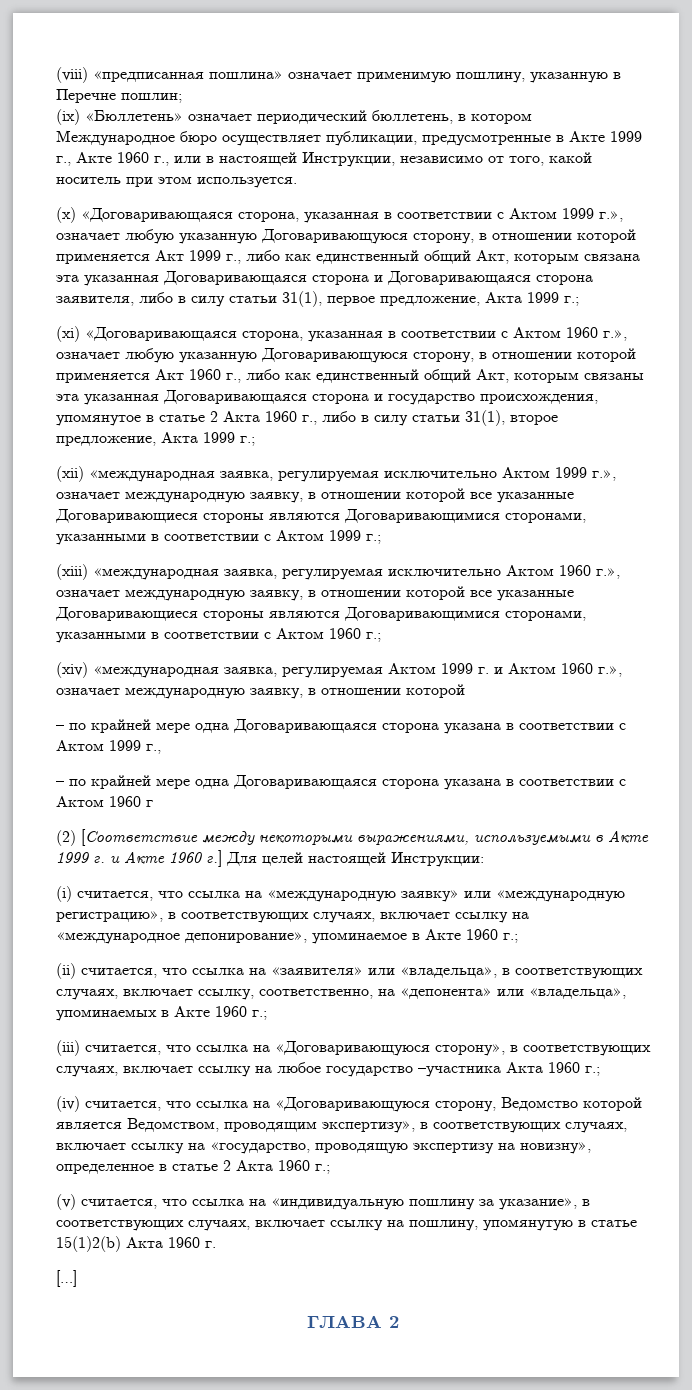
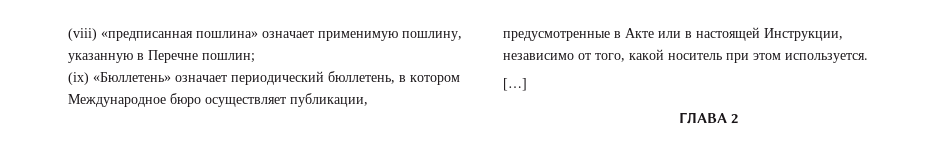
[610,131,642,142] [56,152,169,166] 1999 г., Акте 1960 г., -> (654, 33) none
[56,207,623,223] [56,229,636,244] [56,250,640,264] [56,271,593,286] [56,291,579,307] [56,326,627,342] [56,348,636,363] [56,369,644,383] [56,390,598,405] [56,410,558,426] [56,432,255,446] [56,466,616,482] [56,488,574,503] [55,509,586,523] [56,530,381,545] [56,564,620,580] [56,586,574,601] [55,607,586,621] [56,628,381,643] [56,662,622,678] [56,684,465,699] [56,719,626,734] [56,740,161,754] [56,775,626,790] [56,796,153,807] [56,829,649,846] [56,850,484,867] [56,886,625,902] [56,911,529,923] [56,929,518,944] [56,963,643,979] [56,988,626,1000] [56,1006,267,1021] [56,1040,651,1056] [56,1062,600,1077] [56,1096,642,1112] [56,1118,627,1133] [56,1142,591,1154] [56,1160,330,1174] [56,1194,590,1210] [56,1219,637,1231] [56,1236,216,1252] // (x) «Договаривающаяся сторона, указанная в соответствии с Актом 1999 г.», означает любую указанную Договаривающуюся сторону, в отношении которой применяется Акт 1999 г., либо как единственный общий Акт, которым связана эта указанная Договаривающаяся сторона и Договаривающаяся сторона заявителя, либо в силу статьи 31(1), первое предложение, Акта 1999 г.; // (xi) «Договаривающаяся сторона, указанная в соответствии с Актом 1960 г.», означает любую указанную Договаривающуюся сторону, в отношении которой применяется Акт 1960 г., либо как единственный общий Акт, которым связаны эта указанная Договаривающаяся сторона и государство происхождения, упомянутое в статье 2 Акта 1960 г., либо в силу статьи 31(1), второе предложение, Акта 1999 г.; // (xii) «международная заявка, регулируемая исключительно Актом 1999 г.», означает международную заявку, в отношении которой все указанные Договаривающиеся стороны являются Договаривающимися сторонами, указанными в соответствии с Актом 1999 г.; // (xiii) «международная заявка, регулируемая исключительно Актом 1960 г.», означает международную заявку, в отношении которой все указанные Договаривающиеся стороны являются Договаривающимися сторонами, указанными в соответствии с Актом 1960 г.; // (xiv) «международная заявка, регулируемая Актом 1999 г. и Актом 1960 г.», означает международную заявку, в отношении которой // – по крайней мере одна Договаривающаяся сторона указана в соответствии с Актом 1999 г., // – по крайней мере одна Договаривающаяся сторона указана в соответствии с Актом 1960 г // (2) [Соответствие между некоторыми выражениями, используемыми в Акте 1999 г. и Акте 1960 г.] Для целей настоящей Инструкции: // (i) считается, что ссылка на «международную заявку» или «международную регистрацию», в соответствующих случаях, включает ссылку на «международное депонирование», упоминаемое в Акте 1960 г.; // (ii) считается, что ссылка на «заявителя» или «владельца», в соответствующих случаях, включает ссылку, соответственно, на «депонента» или «владельца», упоминаемых в Акте 1960 г.; // (iii) считается, что ссылка на «Договаривающуюся сторону», в соответствующих случаях, включает ссылку на любое государство –участника Акта 1960 г.; // (iv) считается, что ссылка на «Договаривающуюся сторону, Ведомство которой является Ведомством, проводящим экспертизу», в соответствующих случаях, включает ссылку на «государство, проводящую экспертизу на новизну», определенное в статье 2 Акта 1960 г.; // (v) считается, что ссылка на «индивидуальную пошлину за указание», в соответствующих случаях, включает ссылку на пошлину, упомянутую в статье 15(1)2(b) Акта 1960 г. -> (868, 58) none

